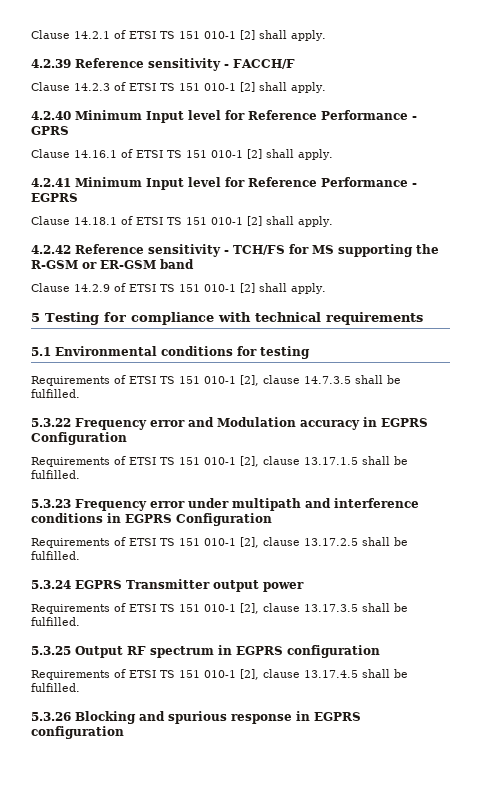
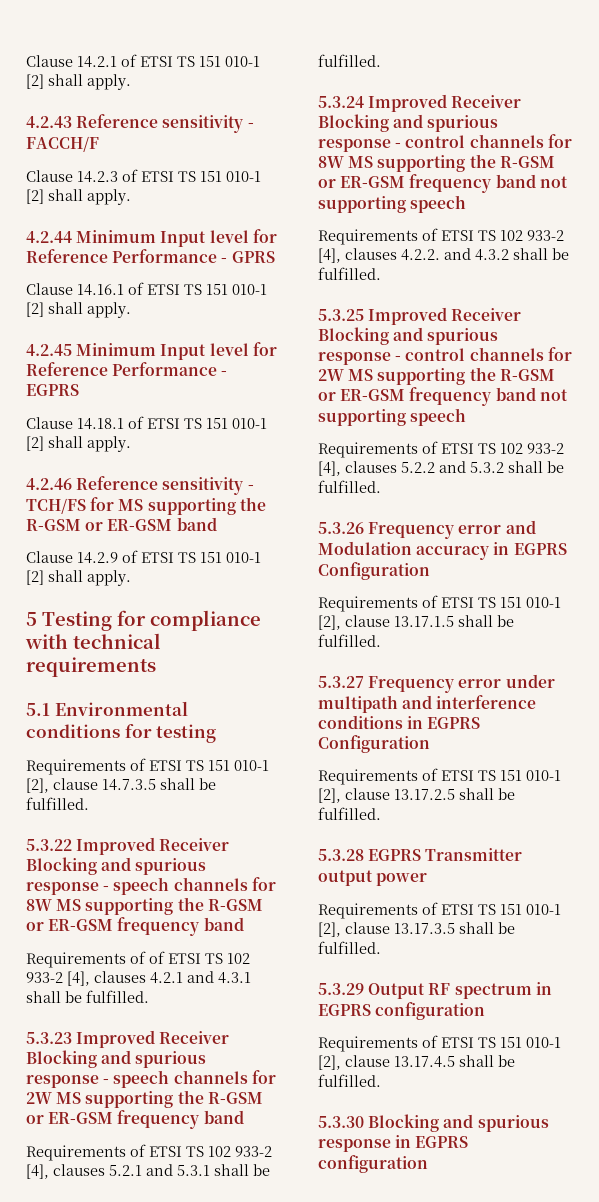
[31,59,71,68] 4.2.39 -> [26,116,72,128] 4.2.43
[31,111,71,120] 4.2.40 -> [26,231,72,243] 4.2.44
[31,178,71,187] 4.2.41 -> [26,344,72,356] 4.2.45
[31,245,71,254] 4.2.42 -> [26,478,72,490] 4.2.46
(71, 422) none -> [76,837,230,855] [26,857,207,875] [26,877,276,895] [26,897,263,915] [26,917,244,936] [26,951,250,968] [26,971,251,986] [26,990,149,1003] [26,1030,230,1048] [26,1050,207,1068] [26,1070,276,1088] [26,1090,263,1108] [26,1110,244,1129] [26,1144,272,1161] [26,1164,270,1179] [318,54,381,67] [318,94,522,112] [318,114,499,132] [318,134,572,152] [318,154,555,172] [318,174,568,193] [318,195,467,213] [318,228,564,245] [318,248,569,263] [318,267,381,280] [318,307,522,325] [318,327,499,345] [318,347,572,365] [318,367,555,385] [318,387,568,406] [318,408,467,426] [318,441,564,458] [318,461,564,476] [318,480,381,493] [318,522,364,534] Improved Receiver Blocking and spurious response - speech channels for 8W MS supporting the R-GSM or ER-GSM frequency band // Requirements of of ETSI TS 102 933-2 [4], clauses 4.2.1 and 4.3.1 shall be fulfilled. // 5.3.23 Improved Receiver Blocking and spurious response - speech channels for 2W MS supporting the R-GSM or ER-GSM frequency band // Requirements of ETSI TS 102 933-2 [4], clauses 5.2.1 and 5.3.1 shall be fulfilled. // 5.3.24 Improved Receiver Blocking and spurious response - control channels for 8W MS supporting the R-GSM or ER-GSM frequency band not supporting speech // Requirements of ETSI TS 102 933-2 [4], clauses 4.2.2. and 4.3.2 shall be fulfilled. // 5.3.25 Improved Receiver Blocking and spurious response - control channels for 2W MS supporting the R-GSM or ER-GSM frequency band not supporting speech // Requirements of ETSI TS 102 933-2 [4], clauses 5.2.2 and 5.3.2 shall be fulfilled. // 5.3.26
[31,499,71,508] 5.3.23 -> [318,676,364,688] 5.3.27
[31,580,71,589] 5.3.24 -> [318,849,364,861] 5.3.28
[31,646,71,655] 5.3.25 -> [318,983,364,995] 5.3.29
[31,712,71,721] 5.3.26 -> [318,1116,364,1128] 5.3.30

